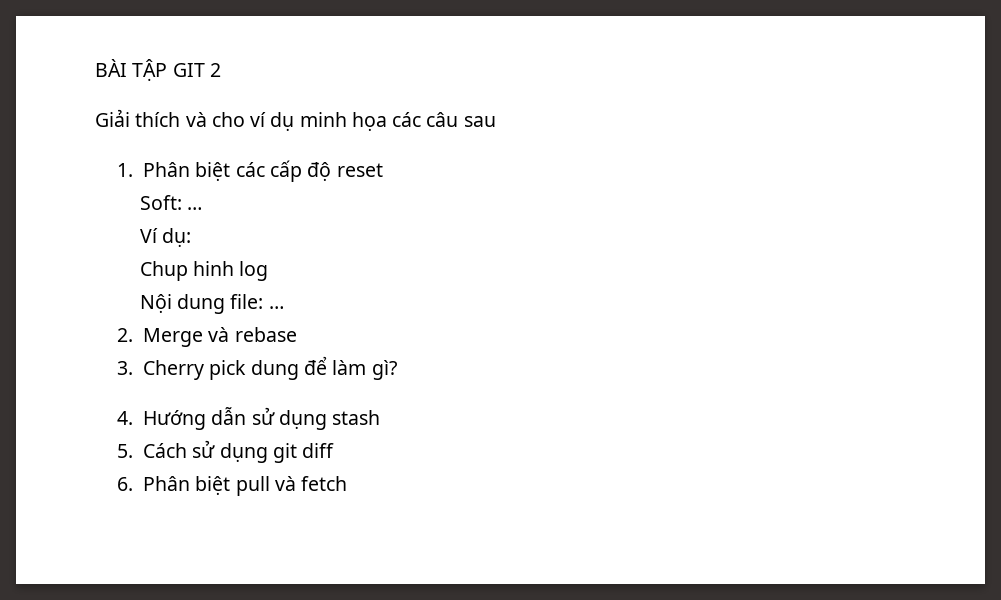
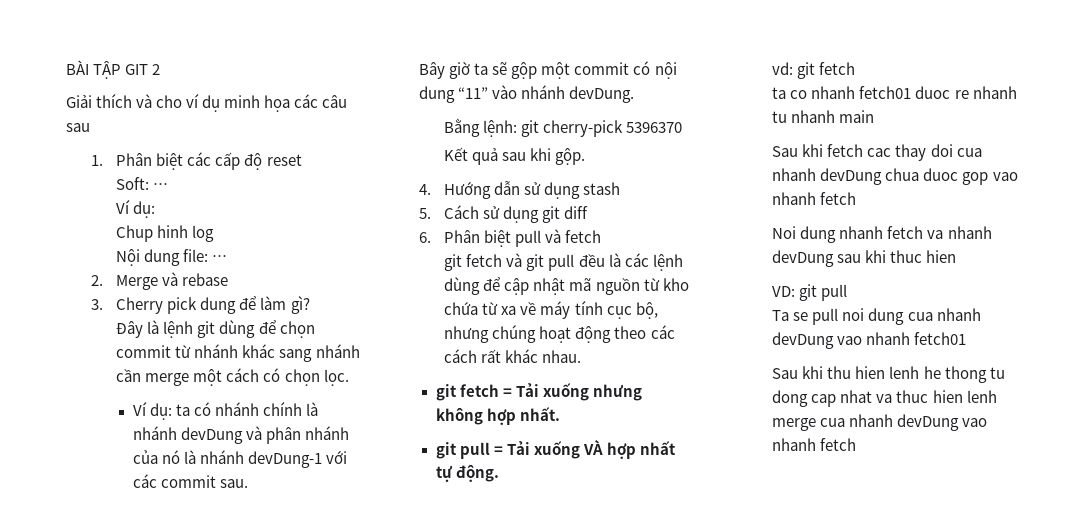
(397, 370) none -> [116,320,315,338] [116,344,360,362] [116,368,349,386] [132,402,319,420] [132,426,349,444] [132,450,348,468] [132,474,248,488] [419,61,677,79] [419,85,635,103] [444,118,683,137] [444,147,586,165] // Đây là lệnh git dùng để chọn commit từ nhánh khác sang nhánh cần merge một cách có chọn lọc. // Ví dụ: ta có nhánh chính là nhánh devDung và phân nhánh của nó là nhánh devDung-1 với các commit sau. // Bây giờ ta sẽ gộp một commit có nội dung “11” vào nhánh devDung. // Bằng lệnh: git cherry-pick 5396370 // Kết quả sau khi gộp.
(348, 483) none -> [444,253,683,271] [444,277,689,295] [444,301,658,319] [444,325,675,343] [444,349,582,363] [435,383,642,401] [435,407,560,425] [435,440,676,459] [435,465,499,482] [772,62,856,79] [772,86,1017,99] [772,110,875,123] [772,144,982,161] [772,168,1018,185] [772,192,857,205] [772,226,992,243] [772,250,957,267] [772,284,848,301] [772,308,981,325] [772,332,967,349] [772,366,1005,383] [772,390,997,407] [772,414,988,431] [772,438,857,451] // git fetch và git pull đều là các lệnh dùng để cập nhật mã nguồn từ kho chứa từ xa về máy tính cục bộ, nhưng chúng hoạt động theo các cách rất khác nhau. // git fetch = Tải xuống nhưng không hợp nhất. // git pull = Tải xuống VÀ hợp nhất tự động. // vd: git fetch // ta co nhanh fetch01 duoc re nhanh tu nhanh main // Sau khi fetch cac thay doi cua nhanh devDung chua duoc gop vao nhanh fetch // Noi dung nhanh fetch va nhanh devDung sau khi thuc hien // VD: git pull // Ta se pull noi dung cua nhanh devDung vao nhanh fetch01 // Sau khi thu hien lenh he thong tu dong cap nhat va thuc hien lenh merge cua nhanh devDung vao nhanh fetch

